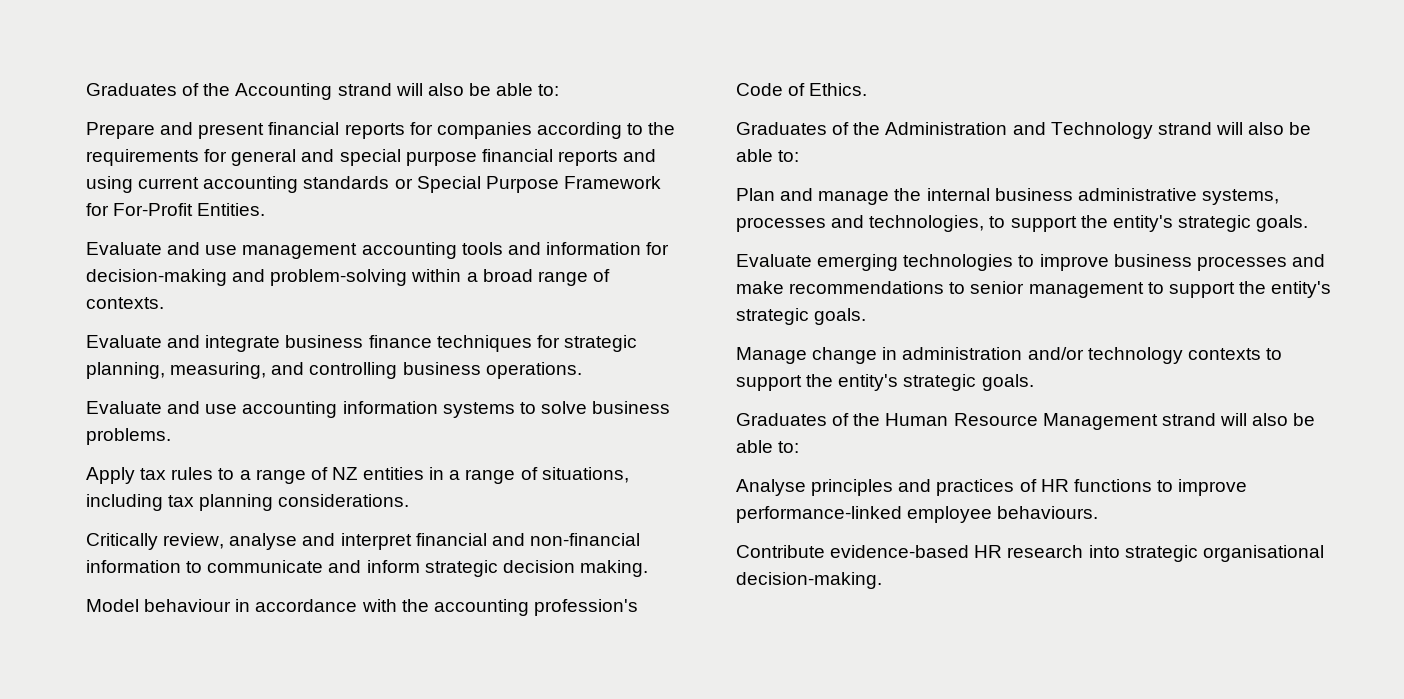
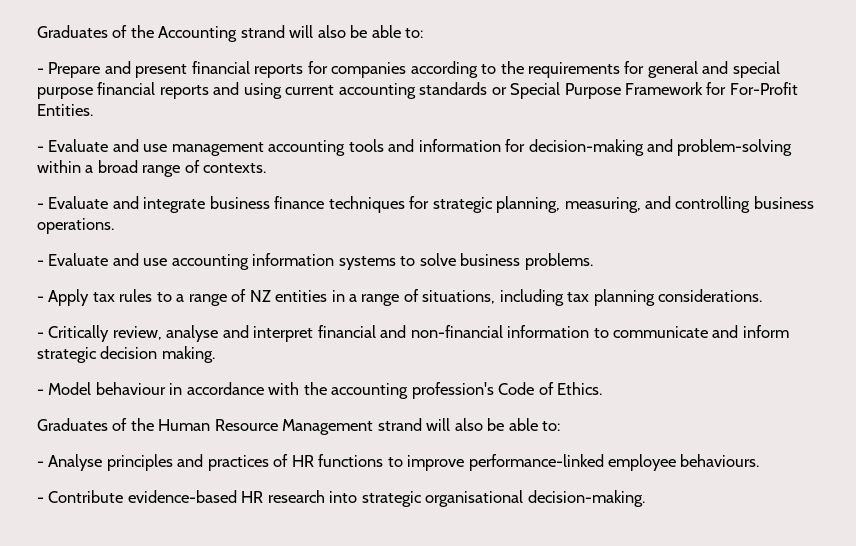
(560, 90) none -> [37,68,44,74] -
(266, 209) none -> [37,146,44,152] -
(164, 303) none -> [37,203,44,209] -
(582, 370) none -> [37,260,44,266] -
(171, 436) none -> [37,296,44,302] -
(410, 500) none -> [37,332,44,338] -
(648, 568) none -> [37,389,44,395] -
[736,122,1312,139] [736,149,800,162] [736,188,1279,205] [736,215,1309,232] [736,254,1325,271] [736,281,1332,298] [736,308,867,325] [736,347,1282,364] [736,374,1034,391] // Graduates of the Administration and Technology strand will also be able to: // Plan and manage the internal business administrative systems, processes and technologies, to support the entity's strategic goals. // Evaluate emerging technologies to improve business processes and make recommendations to senior management to support the entity's strategic goals. // Manage change in administration and/or technology contexts to support the entity's strategic goals. -> (603, 388) none
(800, 447) none -> [37,461,44,467] -
(1099, 512) none -> [37,497,44,503] -

